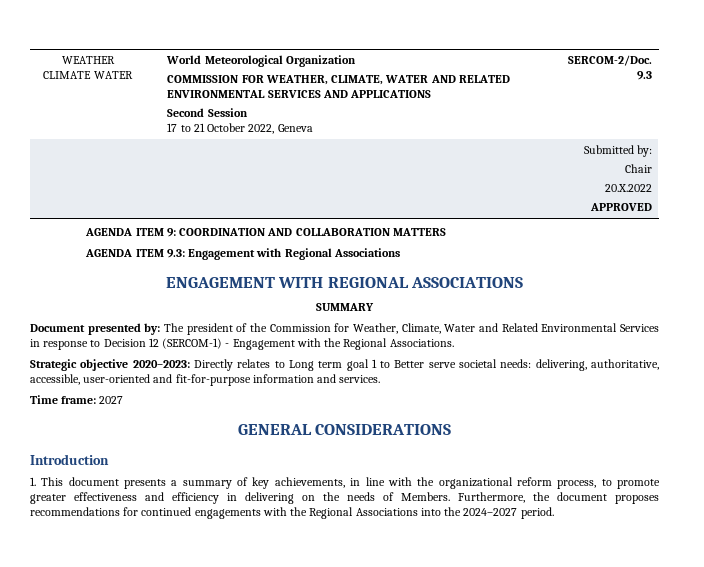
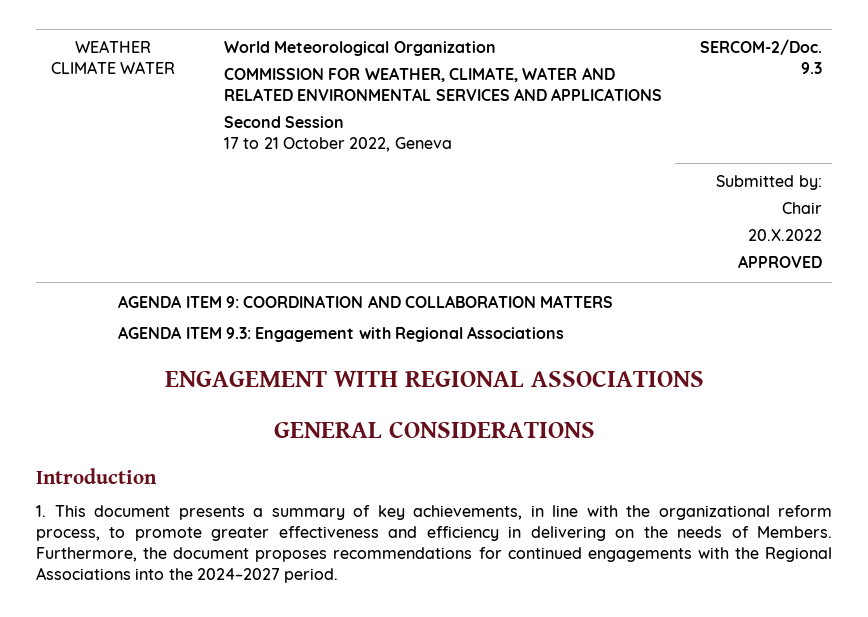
[316,303,374,311] [30,323,660,335] [30,338,454,350] [30,359,659,371] [30,374,381,386] [30,395,124,404] // SUMMARY // Document presented by: The president of the Commission for Weather, Climate, Water and Related Environmental Services in response to Decision 12 (SERCOM-1) - Engagement with the Regional Associations. // Strategic objective 2020–2023: Directly relates to Long term goal 1 to Better serve societal needs: delivering, authoritative, accessible, user-oriented and fit-for-purpose information and services. // Time frame: 2027 -> (704, 378) none

